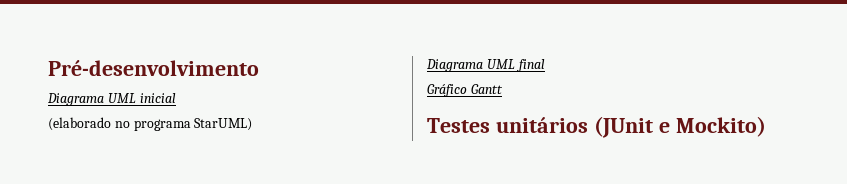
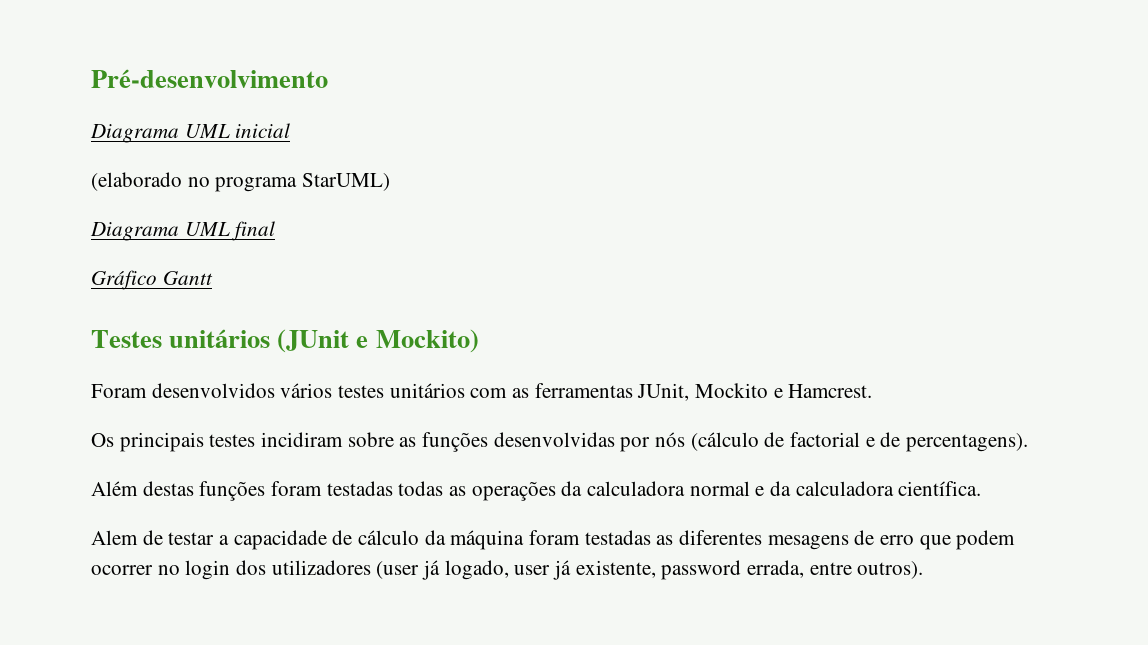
(766, 126) none -> [91,383,873,401] [91,432,1029,452] [91,481,982,501] [91,530,1016,550] [91,560,924,580] // Foram desenvolvidos vários testes unitários com as ferramentas JUnit, Mockito e Hamcrest. // Os principais testes incidiram sobre as funções desenvolvidas por nós (cálculo de factorial e de percentagens). // Além destas funções foram testadas todas as operações da calculadora normal e da calculadora científica. // Alem de testar a capacidade de cálculo da máquina foram testadas as diferentes mesagens de erro que podem ocorrer no login dos utilizadores (user já logado, user já existente, password errada, entre outros).

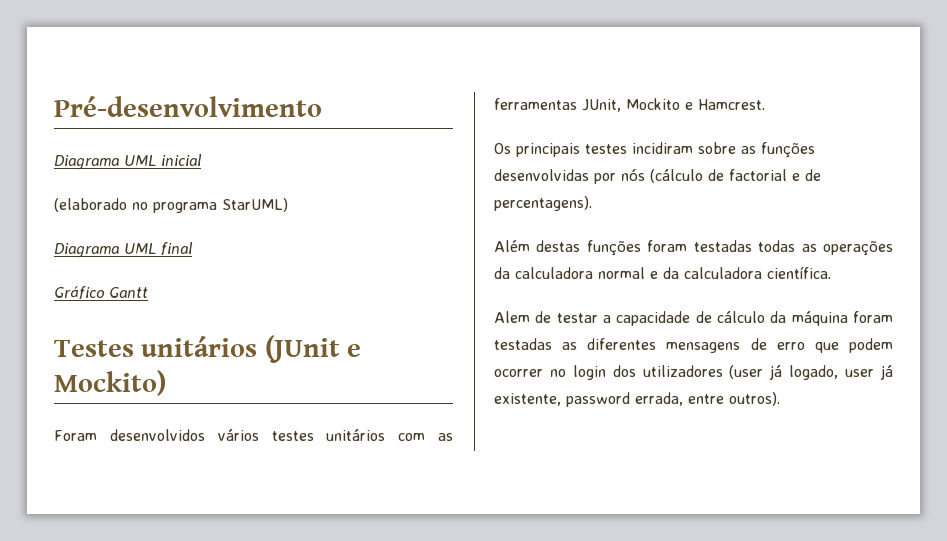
[767,535,849,550] mesagens -> [666,342,741,353] mensagens

